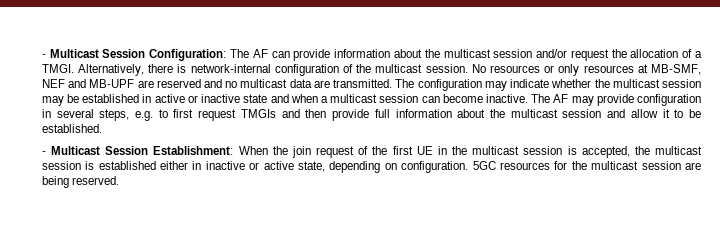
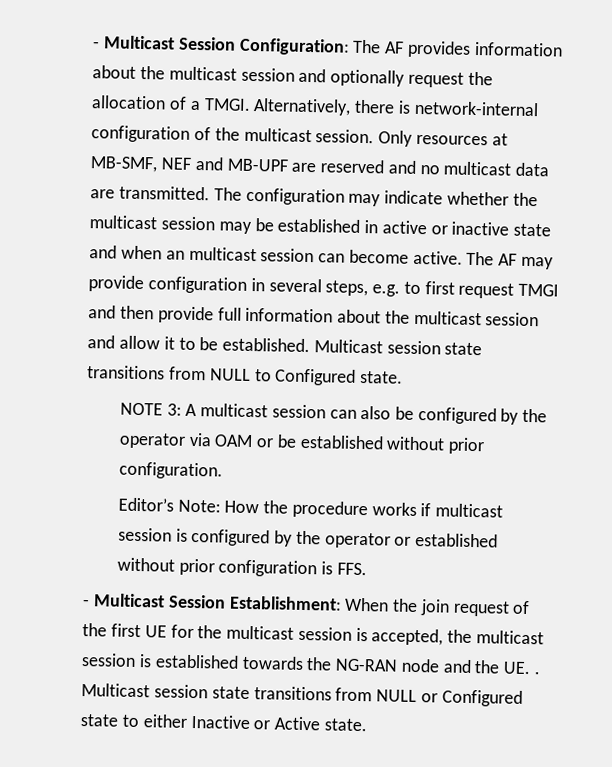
[271,49,568,61] can provide information about the multicast session and/or -> [406,40,563,58] [92,65,406,87] provides information about the multicast session and optionally
[471,64,580,76] No resources or only -> [378,130,414,147] Only
[320,96,328,103] a -> [165,250,185,260] an
[485,94,528,103] inactive. -> [412,250,463,265] active.
[240,109,276,118] TMGIs -> [518,283,560,297] TMGI
(102, 128) none -> [313,339,483,356] [87,365,404,386] [119,402,548,425] [118,432,486,455] [118,461,223,480] [117,497,504,519] [117,527,499,549] [116,557,367,578] Multicast session state transitions from NULL to Configured state. // NOTE 3: A multicast session can also be configured by the operator via OAM or be established without prior configuration. // Editor’s Note: How the procedure works if multicast session is configured by the operator or established without prior configuration is FFS.
[437,146,447,155] in -> [170,624,194,639] for
[160,161,701,173] [41,176,119,188] either in inactive or active state, depending on configuration. 5GC resources for the multicast session are being reserved. -> [241,655,540,675] [81,683,523,707] [80,714,367,732] towards the NG-RAN node and the UE. . Multicast session state transitions from NULL or Configured state to either Inactive or Active state.

